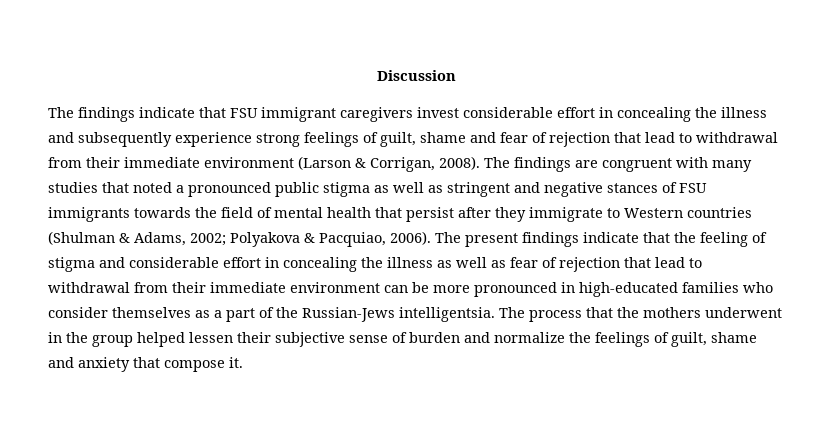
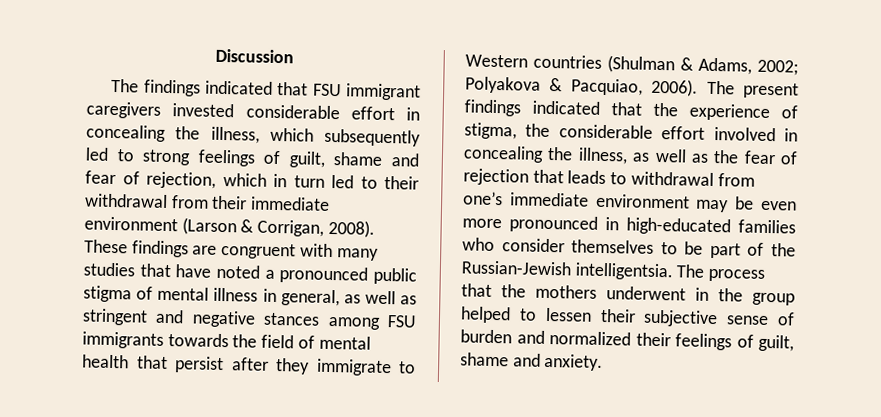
[139,107,195,118] indicate -> [204,80,273,95] indicated
[417,107,767,122] [48,132,252,147] invest considerable effort in concealing the illness and subsequently experience -> [172,103,420,121] [86,124,421,147] [85,147,135,162] invested considerable effort in concealing the illness, which subsequently led to
[549,132,692,147] rejection that lead to -> [146,171,419,190] rejection, which in turn led to their
[484,157,510,168] The -> [84,239,128,254] These
(129, 187) none -> [175,264,212,278] have
(370, 189) none -> [136,286,340,307] of mental illness in general,
[662,182,677,193] of -> [327,316,380,330] among
[583,232,767,247] [48,257,702,272] [48,282,429,293] indicate that the feeling of stigma and considerable effort in concealing the illness as well as fear of rejection that lead to withdrawal from their immediate environment can be -> [532,100,798,122] [464,122,798,142] [463,145,798,165] [463,168,755,187] [463,191,797,213] indicated that the experience of stigma, the considerable effort involved in concealing the illness, as well as the fear of rejection that leads to withdrawal from one’s immediate environment may be even
[195,310,222,318] as a -> [660,241,704,255] to be
[302,307,395,322] Russian-Jews -> [461,260,572,276] Russian-Jewish
(185, 339) none -> [518,308,537,321] to
[494,332,757,347] [48,357,243,372] normalize the feelings of guilt, shame and anxiety that compose it. -> [549,331,794,352] [460,352,604,372] normalized their feelings of guilt, shame and anxiety.

